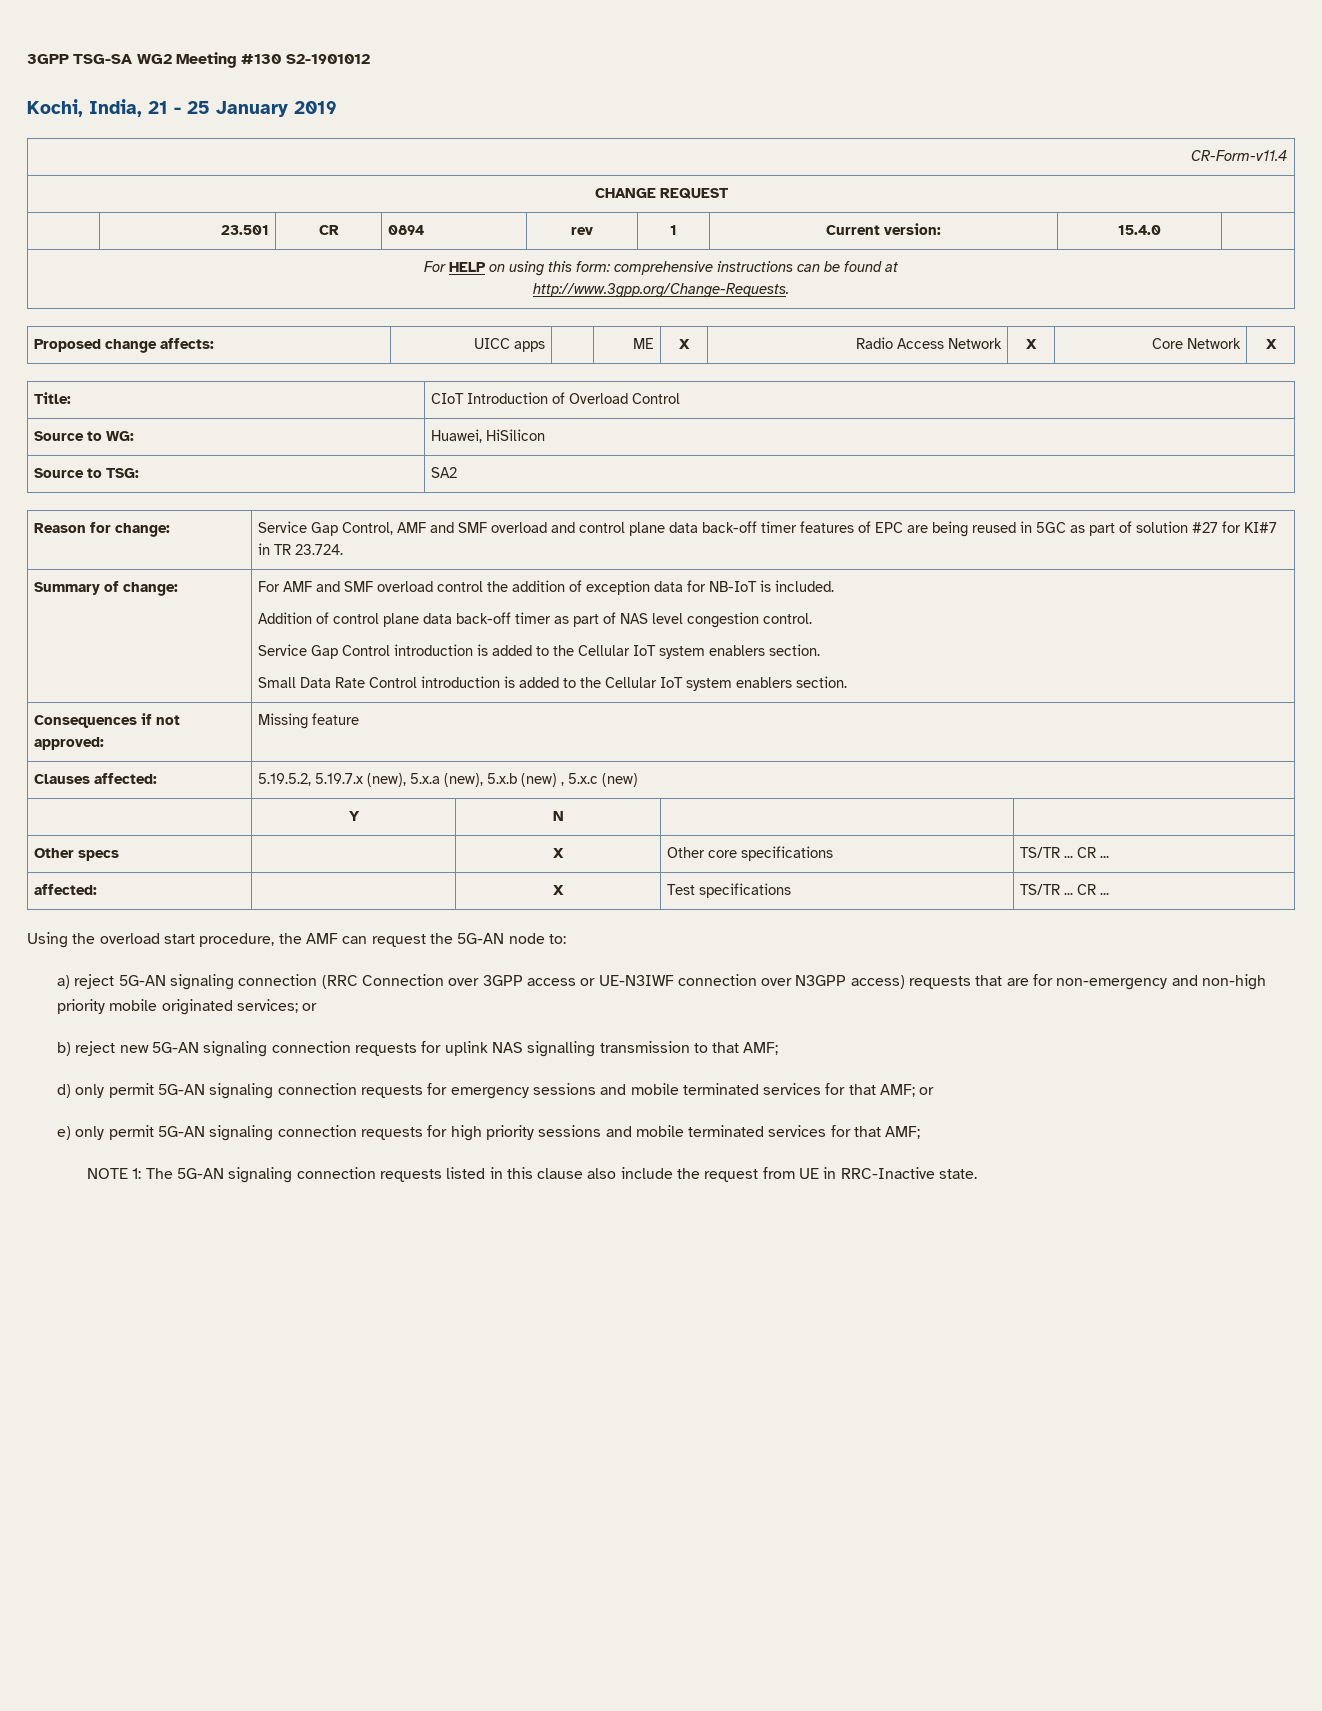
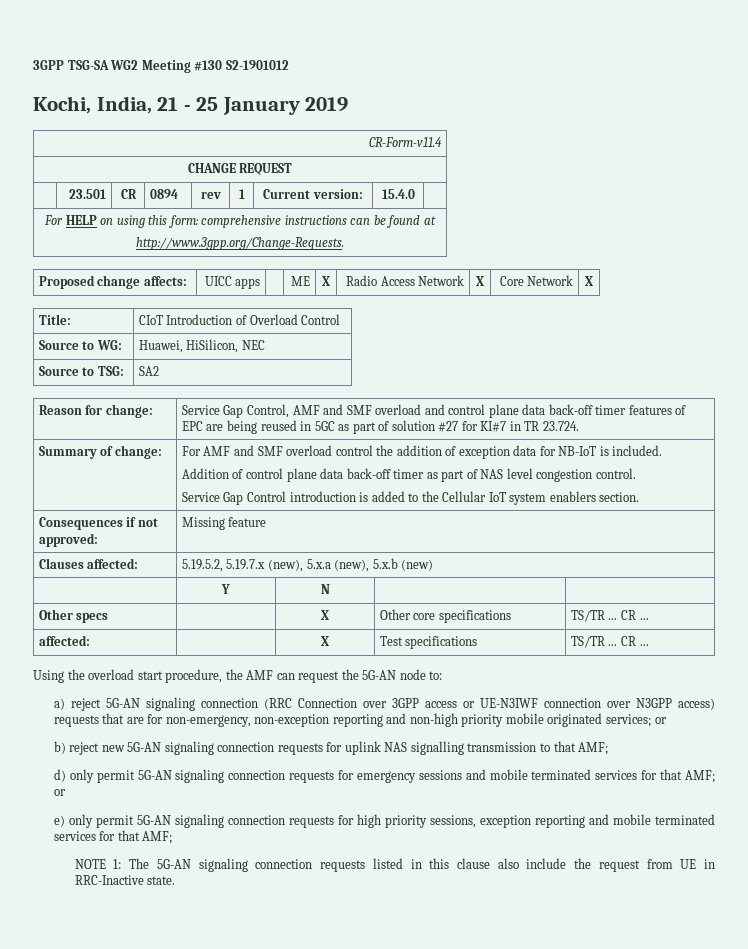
[486,429,546,441] HiSilicon -> [186,339,265,353] HiSilicon, NEC
[258,676,848,691] // Small Data Rate Control introduction is added to the Cellular IoT system enablers section. -> (640, 497) none
[561,773,639,787] , 5.x.c (new) -> (434, 565) none
[1056,978,1168,990] non-emergency -> [165,714,383,727] non-emergency, non-exception reporting
[538,1125,602,1137] sessions -> [429,815,585,828] sessions, exception reporting

